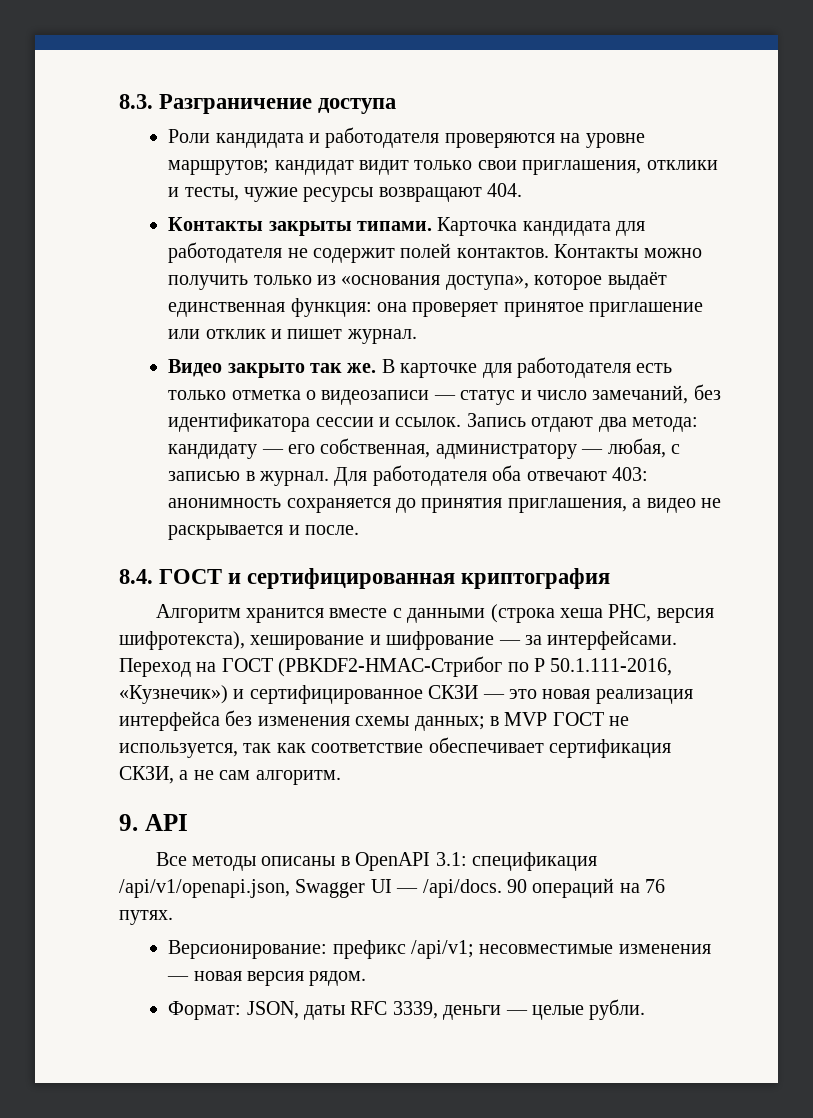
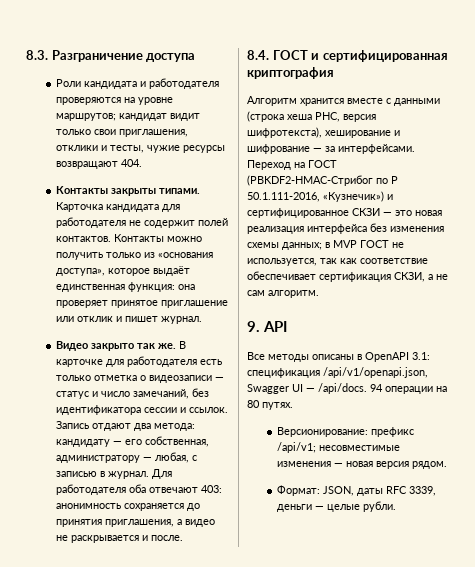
[506,878,666,898] 90 операций на 76 -> [370,384,447,394] [247,400,260,408] 94 операции на 80

